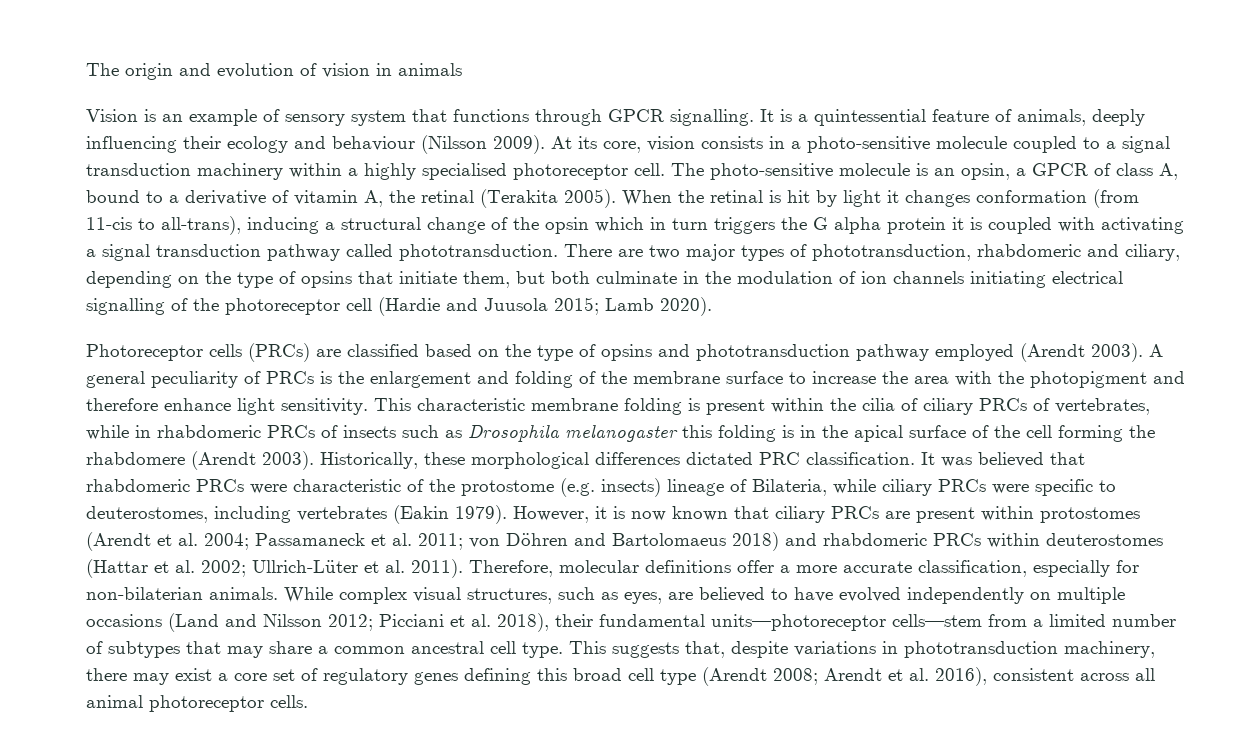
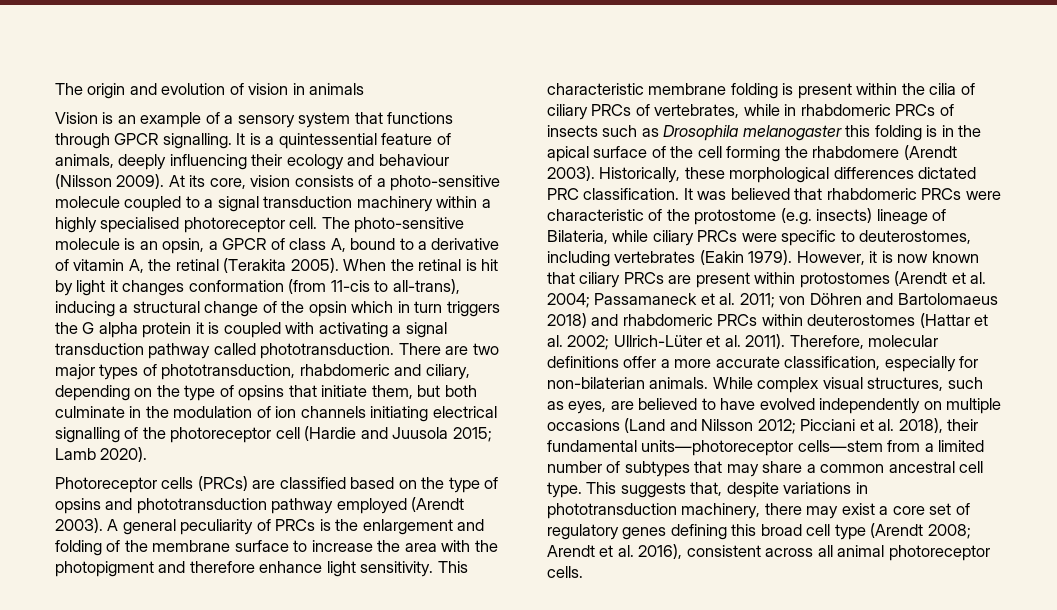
(280, 115) none -> [224,115,234,124] a
[769,136,785,149] in -> [358,175,373,187] of

